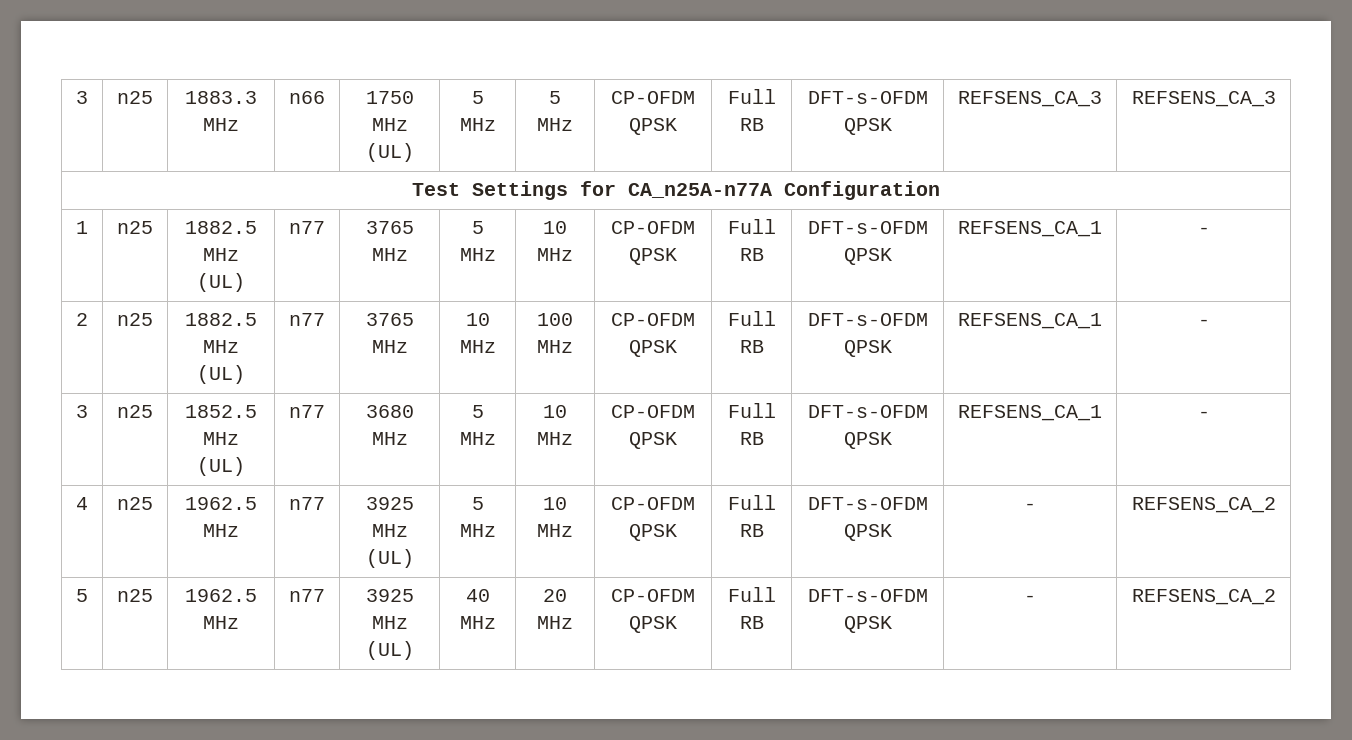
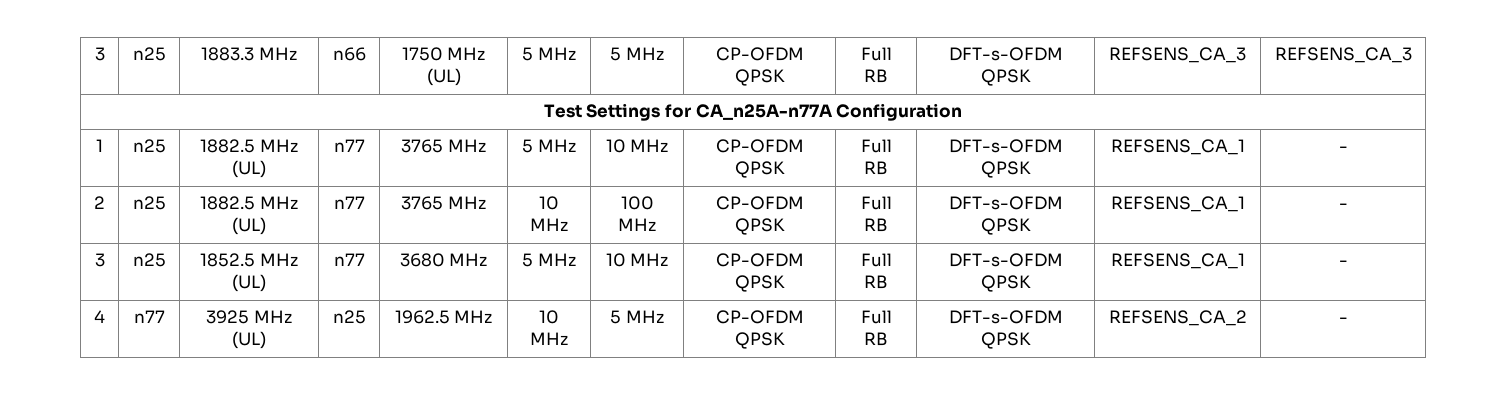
[117,497,153,510] [185,497,257,510] [203,524,239,537] [289,497,325,510] [365,497,414,510] [371,524,408,537] [365,549,414,568] [471,497,484,510] [459,524,496,537] [543,497,567,510] [537,524,573,537] [611,497,695,510] [629,524,677,541] [727,495,776,510] [739,524,764,537] [807,497,928,510] [843,524,892,541] [1024,503,1036,510] [1131,497,1276,513] [76,589,88,602] [117,589,153,602] [185,589,257,602] [203,616,239,629] [289,589,325,602] [365,589,414,602] [371,616,408,629] [365,641,414,660] [465,589,490,602] [459,616,496,629] [543,589,567,602] [537,616,573,629] [611,589,695,602] [629,616,677,633] [727,587,776,602] [739,616,764,629] [807,589,928,602] [843,616,892,633] [1024,595,1036,602] [1131,589,1276,605] | n25 | 1962.5 MHz | n77 | 3925 MHz (UL) | 5 MHz | 10 MHz | CP-OFDM QPSK | Full RB | DFT-s-OFDM QPSK | - | REFSENS_CA_2 // 5 | n25 | 1962.5 MHz | n77 | 3925 MHz (UL) | 40 MHz | 20 MHz | CP-OFDM QPSK | Full RB | DFT-s-OFDM QPSK | - | REFSENS_CA_2 -> [133,310,165,323] [206,310,292,324] [232,331,266,349] [332,310,366,324] [394,310,493,324] [539,310,559,324] [530,332,568,345] [610,310,664,324] [715,310,804,324] [734,332,785,349] [860,310,892,324] [864,332,888,346] [948,310,1063,324] [980,332,1031,349] [1108,310,1247,326] [1338,317,1348,323] | n77 | 3925 MHz (UL) | n25 | 1962.5 MHz | 10 MHz | 5 MHz | CP-OFDM QPSK | Full RB | DFT-s-OFDM QPSK | REFSENS_CA_2 | -

